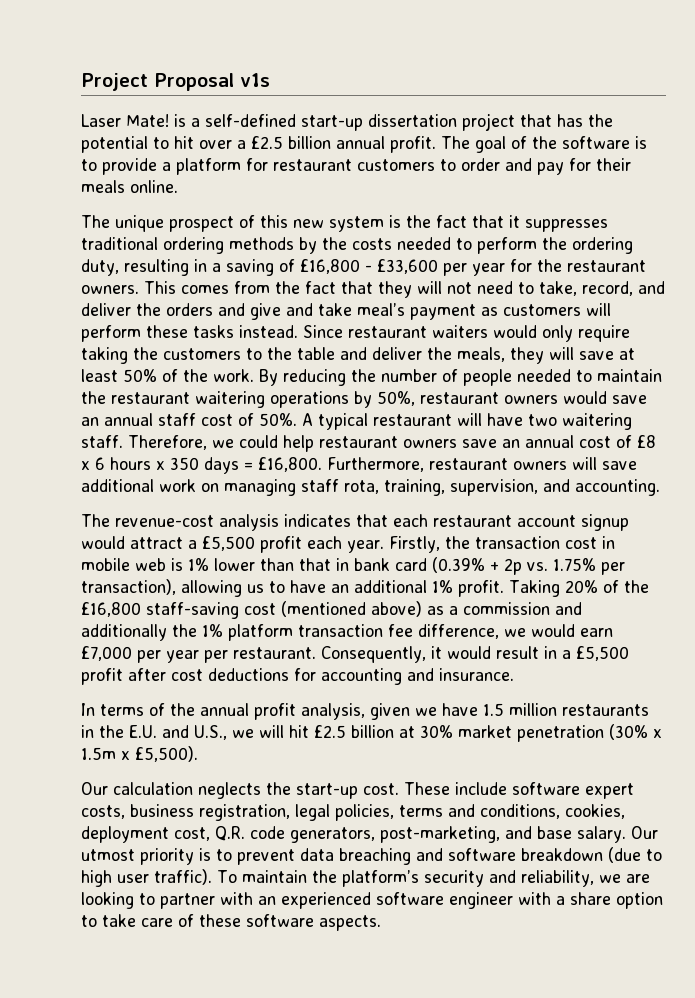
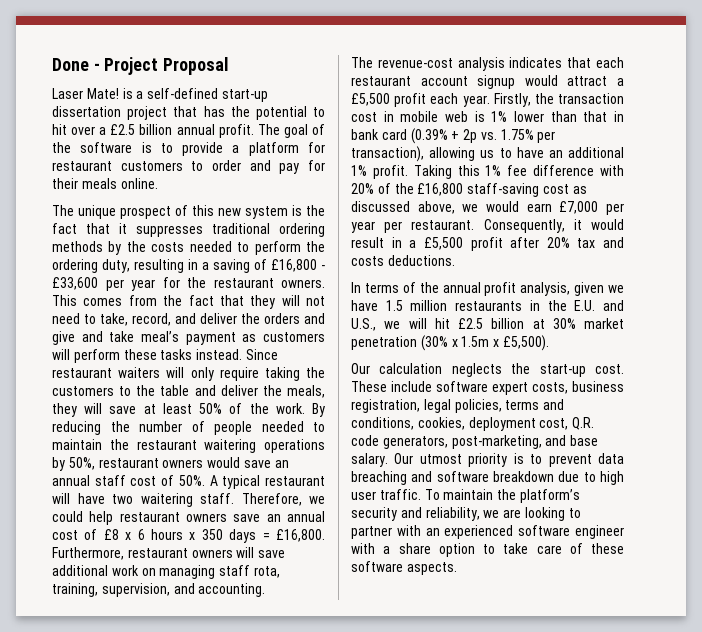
(81, 82) none -> [52,58,100,71] Done -
[240,73,270,87] v1s -> (229, 66) none
[493,325,537,338] would -> [166,367,185,378] will
(560, 588) none -> [457,165,624,176] this 1% fee difference with
[281,601,582,617] [81,624,499,641] (mentioned above) as a commission and additionally the 1% platform transaction fee difference, -> [572,186,587,194] [351,201,455,214] as discussed above,
[171,668,514,685] cost deductions for accounting and insurance. -> [546,237,624,248] [351,255,455,266] 20% tax and costs deductions.
[608,847,641,863] (due -> [558,471,580,482] due
[154,869,212,885] traffic). -> [379,489,421,500] traffic.

